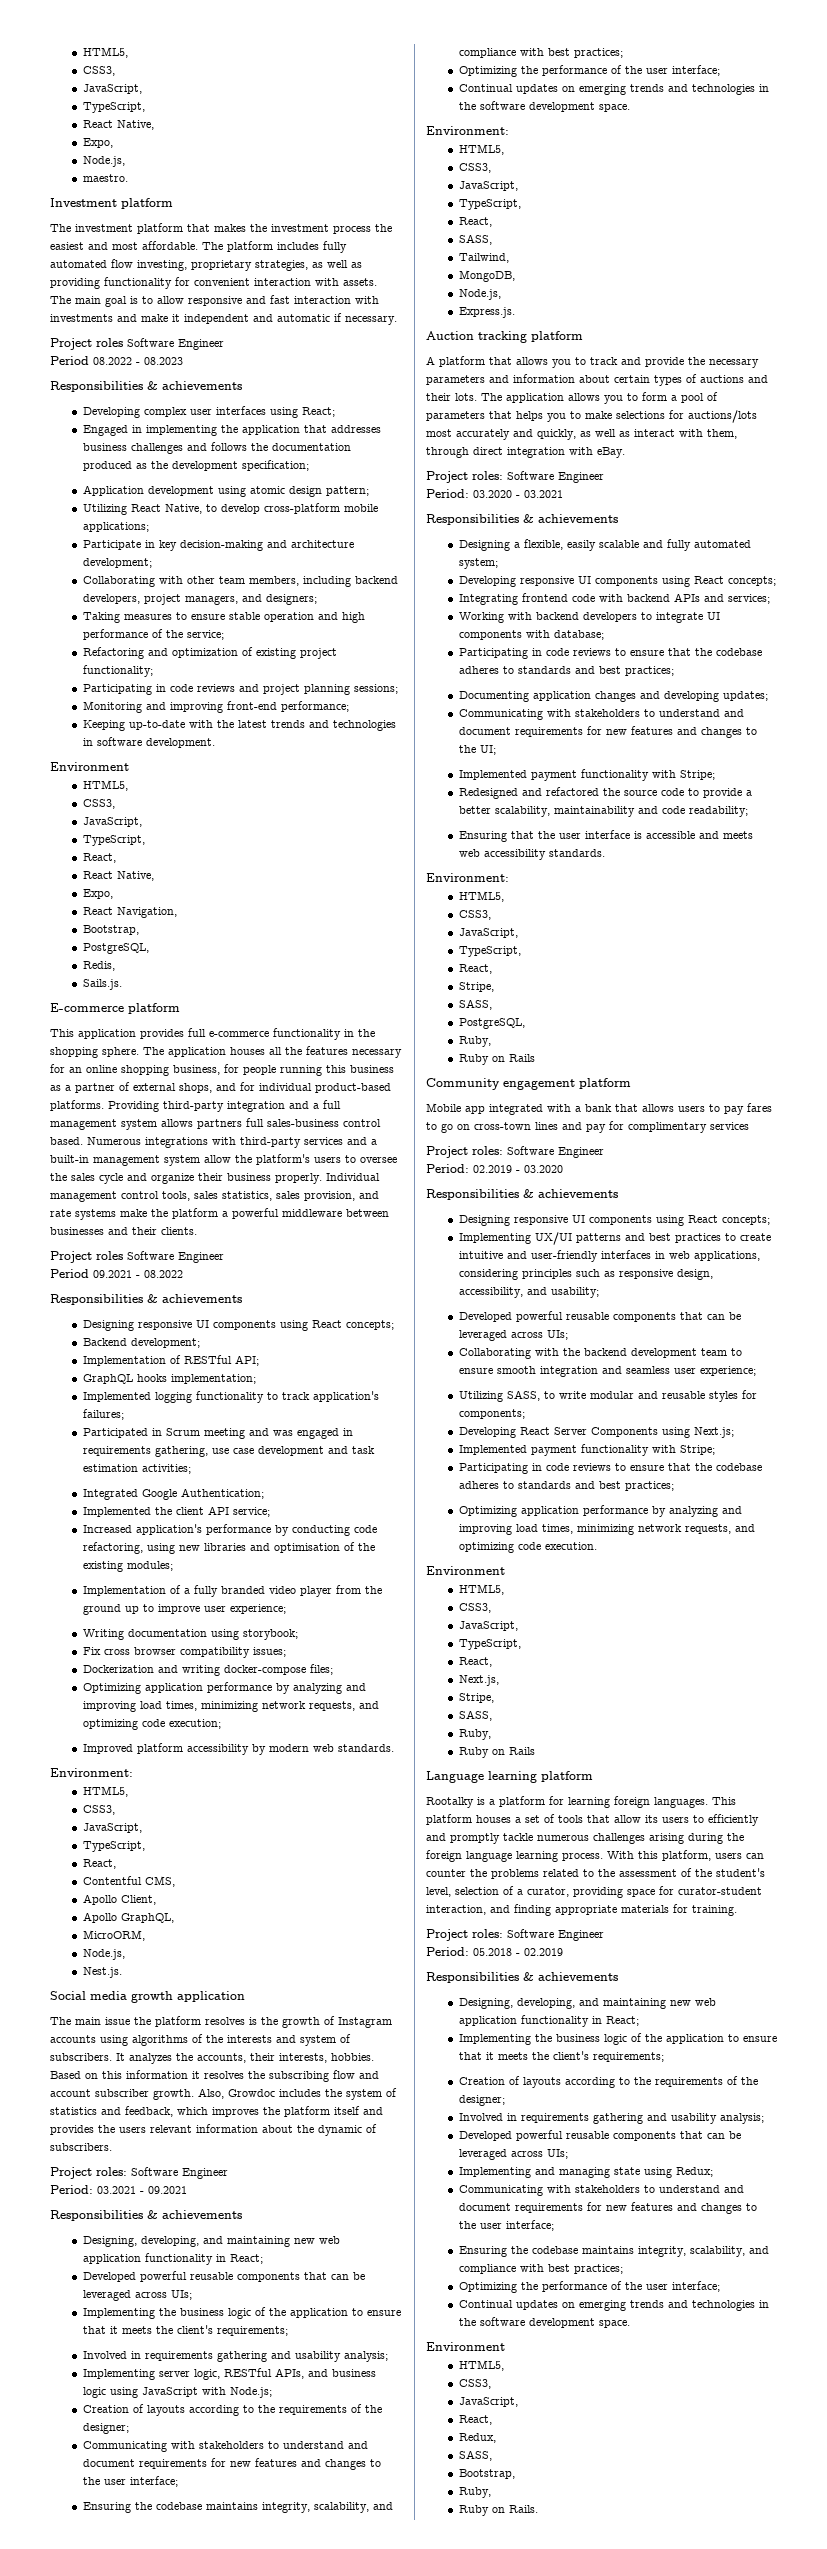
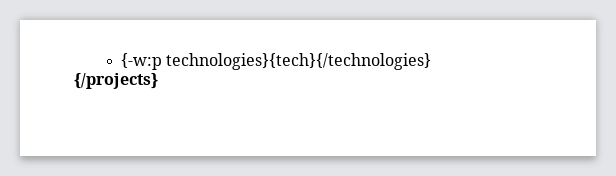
[82,47,128,58] [82,66,115,76] [82,84,142,94] [82,102,145,113] [82,120,154,130] [82,138,113,148] [82,156,125,167] [82,174,128,182] [50,198,173,209] [50,223,392,234] [50,241,347,253] [50,259,362,271] [50,277,377,289] [50,295,379,307] [50,313,397,325] [50,338,224,350] [50,356,183,365] [50,381,242,392] [82,406,335,418] [82,425,381,436] [82,442,351,454] [82,460,309,471] [82,485,369,497] [82,503,378,515] [82,522,149,532] [82,540,354,551] [82,558,152,568] [82,576,398,587] [82,594,317,605] [82,612,365,623] [82,629,224,640] [82,647,337,659] [82,665,153,677] [82,684,398,695] [82,701,349,713] [82,720,396,731] [82,737,215,748] [50,762,129,771] [82,780,128,791] [82,799,115,809] [82,817,142,827] [82,835,145,846] [82,853,116,863] [82,871,154,881] [82,889,113,899] [82,907,177,918] [82,925,139,935] [82,943,149,954] [82,961,115,971] [82,979,122,990] [50,1003,180,1014] [50,1028,375,1040] [50,1046,402,1058] [50,1064,394,1076] [50,1082,391,1093] [50,1100,341,1112] [50,1118,381,1130] [50,1137,377,1148] [50,1154,397,1166] [50,1173,380,1184] [50,1191,379,1202] [50,1208,389,1220] [50,1227,197,1235] [50,1251,224,1263] [50,1269,183,1278] [50,1294,242,1305] [82,1320,394,1331] [82,1338,200,1348] [82,1355,259,1366] [82,1374,256,1384] [82,1391,379,1403] [82,1409,124,1420] [82,1428,353,1439] [82,1446,375,1457] [82,1464,191,1474] [82,1488,264,1500] [82,1506,270,1517] [82,1524,377,1536] [82,1542,375,1554] [82,1561,173,1572] [82,1585,382,1597] [82,1604,286,1615] [82,1629,298,1640] [82,1647,286,1658] [82,1664,333,1676] [82,1682,366,1694] [82,1701,379,1712] [82,1719,221,1730] [82,1743,394,1755] [50,1768,133,1777] [82,1786,128,1797] [82,1805,115,1815] [82,1823,142,1833] [82,1841,145,1852] [82,1859,116,1869] [82,1876,175,1887] [82,1894,156,1905] [82,1912,174,1923] [82,1930,145,1941] [82,1949,125,1960] [82,1967,122,1978] [50,1991,245,2003] [50,2016,392,2028] [50,2034,351,2046] [50,2053,374,2064] [50,2070,379,2082] [50,2088,397,2100] [50,2106,383,2117] [50,2124,377,2136] [50,2143,112,2151] [50,2167,228,2179] [50,2185,187,2194] [50,2210,242,2221] [82,2236,340,2247] [82,2253,263,2265] [82,2271,365,2282] [82,2290,192,2301] [82,2307,401,2319] [82,2325,288,2336] [82,2351,388,2362] [82,2368,376,2380] [82,2387,272,2398] [82,2404,382,2416] [82,2423,129,2434] [82,2441,368,2452] [82,2458,381,2470] [82,2476,178,2487] [82,2502,393,2513] [458,48,623,58] [458,65,720,77] [458,84,769,95] [458,101,630,112] [426,126,509,135] [458,144,504,155] [458,163,491,173] [458,181,518,191] [458,199,521,210] [458,217,492,227] [458,234,492,245] [458,253,509,263] [458,270,515,282] [458,289,501,300] [458,307,515,318] [426,331,583,343] [426,356,759,368] [426,374,768,386] [426,392,718,404] [426,410,757,423] [426,429,737,440] [426,447,625,458] [426,471,604,483] [426,489,563,498] [426,514,618,525] [458,539,751,551] [458,558,498,569] [458,576,776,587] [458,593,770,605] [458,612,720,623] [458,630,604,640] [458,648,762,659] [458,666,674,676] [458,691,768,702] [458,709,744,720] [458,726,757,738] [458,745,496,755] [458,769,715,781] [458,787,752,799] [458,806,748,817] [458,830,753,842] [458,849,605,860] [426,873,509,882] [458,891,504,902] [458,910,491,920] [458,928,518,938] [458,946,521,957] [458,964,492,974] [458,982,494,992] [458,999,492,1010] [458,1018,525,1029] [458,1036,491,1047] [458,1054,535,1065] [426,1078,631,1090] [426,1103,772,1115] [426,1121,749,1133] [426,1146,604,1158] [426,1164,563,1173] [426,1189,618,1200] [458,1215,770,1226] [458,1232,771,1245] [458,1250,760,1262] [458,1269,713,1280] [458,1287,599,1298] [458,1311,741,1322] [458,1330,568,1341] [458,1348,742,1359] [458,1366,756,1377] [458,1390,757,1402] [458,1409,525,1419] [458,1427,734,1438] [458,1444,715,1456] [458,1463,762,1474] [458,1481,674,1491] [458,1505,742,1517] [458,1524,755,1535] [458,1542,597,1553] [426,1566,505,1575] [458,1584,504,1595] [458,1603,491,1613] [458,1621,518,1631] [458,1639,521,1650] [458,1657,492,1667] [458,1675,499,1686] [458,1693,494,1703] [458,1710,492,1721] [458,1729,491,1740] [458,1747,535,1758] [426,1771,593,1783] [426,1796,736,1808] [426,1814,759,1826] [426,1833,744,1844] [426,1850,764,1862] [426,1868,765,1879] [426,1886,762,1898] [426,1904,737,1916] [426,1929,604,1941] [426,1947,563,1956] [426,1972,618,1983] [458,1998,716,2009] [458,2015,639,2027] [458,2033,777,2045] [458,2051,664,2062] [458,2076,758,2088] [458,2095,505,2106] [458,2113,764,2124] [458,2130,741,2141] [458,2149,568,2160] [458,2167,713,2178] [458,2185,744,2196] [458,2202,757,2214] [458,2220,554,2231] [458,2246,769,2257] [458,2264,623,2274] [458,2281,720,2293] [458,2300,769,2311] [458,2317,630,2328] [426,2342,505,2351] [458,2360,504,2371] [458,2379,491,2389] [458,2397,518,2407] [458,2415,492,2425] [458,2433,496,2443] [458,2450,492,2461] [458,2469,515,2479] [458,2487,491,2498] [458,2505,538,2516] HTML5, // CSS3, // JavaScript, // TypeScript, // React Native, // Expo, // Node.js, // maestro. // Investment platform // The investment platform that makes the investment process the easiest and most affordable. The platform includes fully automated flow investing, proprietary strategies, as well as providing functionality for convenient interaction with assets. The main goal is to allow responsive and fast interaction with investments and make it independent and automatic if necessary. // Project roles Software Engineer // Period 08.2022 - 08.2023 // Responsibilities & achievements // Developing complex user interfaces using React; // Engaged in implementing the application that addresses business challenges and follows the documentation produced as the development specification; // Application development using atomic design pattern; // Utilizing React Native, to develop cross-platform mobile applications; // Participate in key decision-making and architecture development; // Collaborating with other team members, including backend developers, project managers, and designers; // Taking measures to ensure stable operation and high performance of the service; // Refactoring and optimization of existing project functionality; // Participating in code reviews and project planning sessions; // Monitoring and improving front-end performance; // Keeping up-to-date with the latest trends and technologies in software development. // Environment // HTML5, // CSS3, // JavaScript, // TypeScript, // React, // React Native, // Expo, // React Navigation, // Bootstrap, // PostgreSQL, // Redis, // Sails.js. // E-commerce platform // This application provides full e-commerce functionality in the shopping sphere. The application houses all the features necessary for an online shopping business, for people running this business as a partner of external shops, and for individual product-based platforms. Providing third-party integration and a full management system allows partners full sales-business control based. Numerous integrations with third-party services and a built-in management system allow the platform's users to oversee the sales cycle and organize their business properly. Individual management control tools, sales statistics, sales provision, and rate systems make the platform a powerful middleware between businesses and their clients. // Project roles Software Engineer // Period 09.2021 - 08.2022 // Responsibilities & achievements // Designing responsive UI components using React concepts; // Backend development; // Implementation of RESTful API; // GraphQL hooks implementation; // Implemented logging functionality to track application's failures; // Participated in Scrum meeting and was engaged in requirements gathering, use case development and task estimation activities; // Integrated Google Authentication; // Implemented the client API service; // Increased application's performance by conducting code refactoring, using new libraries and optimisation of the existing modules; // Implementation of a fully branded video player from the ground up to improve user experience; // Writing documentation using storybook; // Fix cross browser compatibility issues; // Dockerization and writing docker-compose files; // Optimizing application performance by analyzing and improving load times, minimizing network requests, and optimizing code execution; // Improved platform accessibility by modern web standards. // Environment: // HTML5, // CSS3, // JavaScript, // TypeScript, // React, // Contentful CMS, // Apollo Client, // Apollo GraphQL, // MicroORM, // Node.js, // Nest.js. // Social media growth application // The main issue the platform resolves is the growth of Instagram accounts using algorithms of the interests and system of subscribers. It analyzes the accounts, their interests, hobbies. Based on this information it resolves the subscribing flow and account subscriber growth. Also, Growdoc includes the system of statistics and feedback, which improves the platform itself and provides the users relevant information about the dynamic of subscribers. // Project roles: Software Engineer // Period: 03.2021 - 09.2021 // Responsibilities & achievements // Designing, developing, and maintaining new web application functionality in React; // Developed powerful reusable components that can be leveraged across UIs; // Implementing the business logic of the application to ensure that it meets the client's requirements; // Involved in requirements gathering and usability analysis; // Implementing server logic, RESTful APIs, and business logic using JavaScript with Node.js; // Creation of layouts according to the requirements of the designer; // Communicating with stakeholders to understand and document requirements for new features and changes to the user interface; // Ensuring the codebase maintains integrity, scalability, and compliance with best practices; // Optimizing the performance of the user interface; // Continual updates on emerging trends and technologies in the software development space. // Environment: // HTML5, // CSS3, // JavaScript, // TypeScript, // React, // SASS, // Tailwind, // MongoDB, // Node.js, // Express.js. // Auction tracking platform // A platform that allows you to track and provide the necessary parameters and information about certain types of auctions and their lots. The application allows you to form a pool of parameters that helps you to make selections for auctions/lots most accurately and quickly, as well as interact with them, through direct integration with eBay. // Project roles: Software Engineer // Period: 03.2020 - 03.2021 // Responsibilities & achievements // Designing a flexible, easily scalable and fully automated system; // Developing responsive UI components using React concepts; // Integrating frontend code with backend APIs and services; // Working with backend developers to integrate UI components with database; // Participating in code reviews to ensure that the codebase adheres to standards and best practices; // Documenting application changes and developing updates; // Communicating with stakeholders to understand and document requirements for new features and changes to the UI; // Implemented payment functionality with Stripe; // Redesigned and refactored the source code to provide a better scalability, maintainability and code readability; // Ensuring that the user interface is accessible and meets web accessibility standards. // Environment: // HTML5, // CSS3, // JavaScript, // TypeScript, // React, // Stripe, // SASS, // PostgreSQL, // Ruby, // Ruby on Rails // Community engagement platform // Mobile app integrated with a bank that allows users to pay fares to go on cross-town lines and pay for complimentary services // Project roles: Software Engineer // Period: 02.2019 - 03.2020 // Responsibilities & achievements // Designing responsive UI components using React concepts; // Implementing UX/UI patterns and best practices to create intuitive and user-friendly interfaces in web applications, considering principles such as responsive design, accessibility, and usability; // Developed powerful reusable components that can be leveraged across UIs; // Collaborating with the backend development team to ensure smooth integration and seamless user experience; // Utilizing SASS, to write modular and reusable styles for components; // Developing React Server Components using Next.js; // Implemented payment functionality with Stripe; // Participating in code reviews to ensure that the codebase adheres to standards and best practices; // Optimizing application performance by analyzing and improving load times, minimizing network requests, and optimizing code execution. // Environment // HTML5, // CSS3, // JavaScript, // TypeScript, // React, // Next.js, // Stripe, // SASS, // Ruby, // Ruby on Rails // Language learning platform // Rootalky is a platform for learning foreign languages. This platform houses a set of tools that allow its users to efficiently and promptly tackle numerous challenges arising during the foreign language learning process. With this platform, users can counter the problems related to the assessment of the student's level, selection of a curator, providing space for curator-student interaction, and finding appropriate materials for training. // Project roles: Software Engineer // Period: 05.2018 - 02.2019 // Responsibilities & achievements // Designing, developing, and maintaining new web application functionality in React; // Implementing the business logic of the application to ensure that it meets the client's requirements; // Creation of layouts according to the requirements of the designer; // Involved in requirements gathering and usability analysis; // Developed powerful reusable components that can be leveraged across UIs; // Implementing and managing state using Redux; // Communicating with stakeholders to understand and document requirements for new features and changes to the user interface; // Ensuring the codebase maintains integrity, scalability, and compliance with best practices; // Optimizing the performance of the user interface; // Continual updates on emerging trends and technologies in the software development space. // Environment // HTML5, // CSS3, // JavaScript, // React, // Redux, // SASS, // Bootstrap, // Ruby, // Ruby on Rails. -> [120,53,432,70] [74,73,158,89] {-w:p technologies}{tech}{/technologies} // {/projects}

